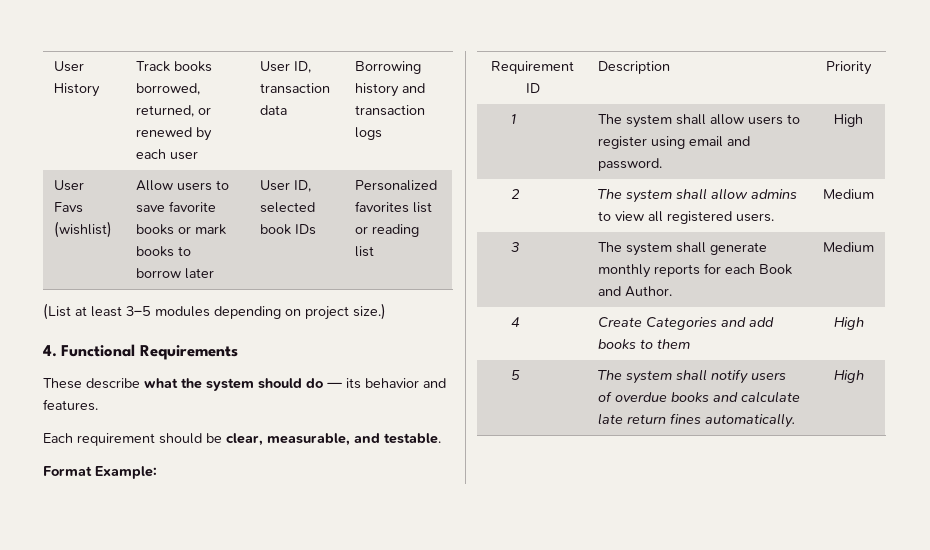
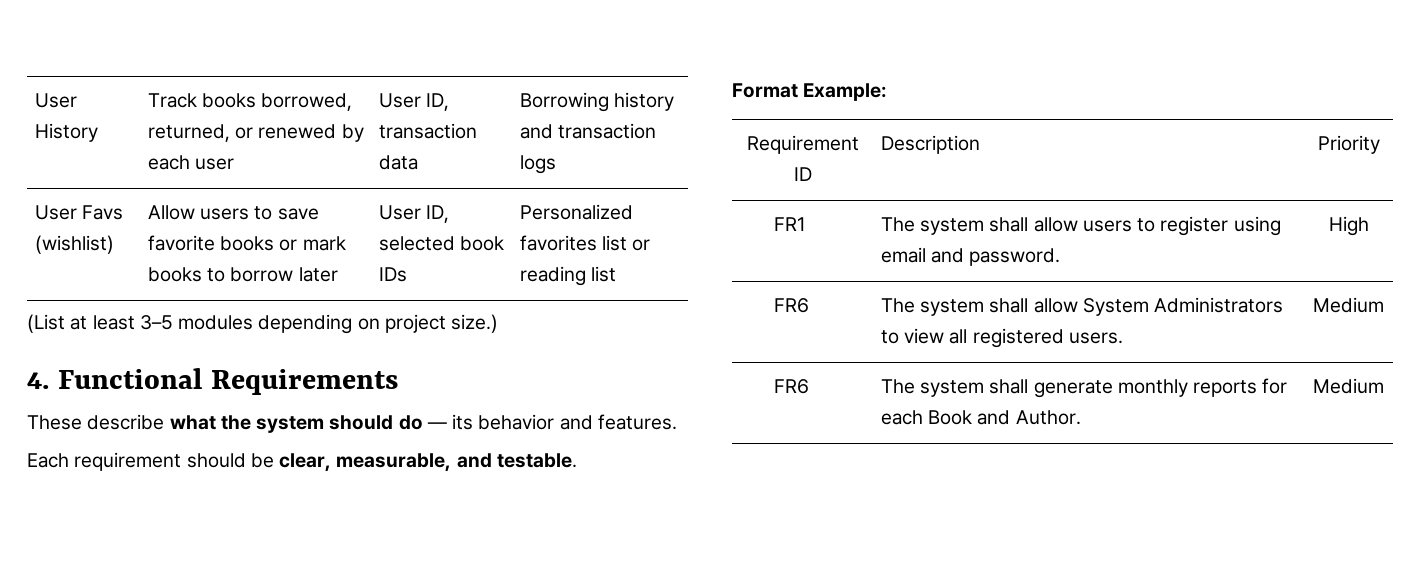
[510,114,516,124] 1 -> [774,217,807,231] FR1
[510,189,520,199] [598,188,798,203] 2 | The system shall allow admins -> [774,298,810,313] [880,297,1284,316] FR6 | The system shall allow System Administrators
[510,242,520,252] 3 -> [774,379,810,394] FR6
[510,317,520,327] [598,317,775,330] [598,339,691,349] [833,317,864,330] [510,370,520,380] [598,369,787,384] [598,391,801,403] [598,413,796,428] [833,370,864,383] // 4 | Create Categories and add books to them | High // 5 | The system shall notify users of overdue books and calculate late return fines automatically. | High -> (1384, 386) none

